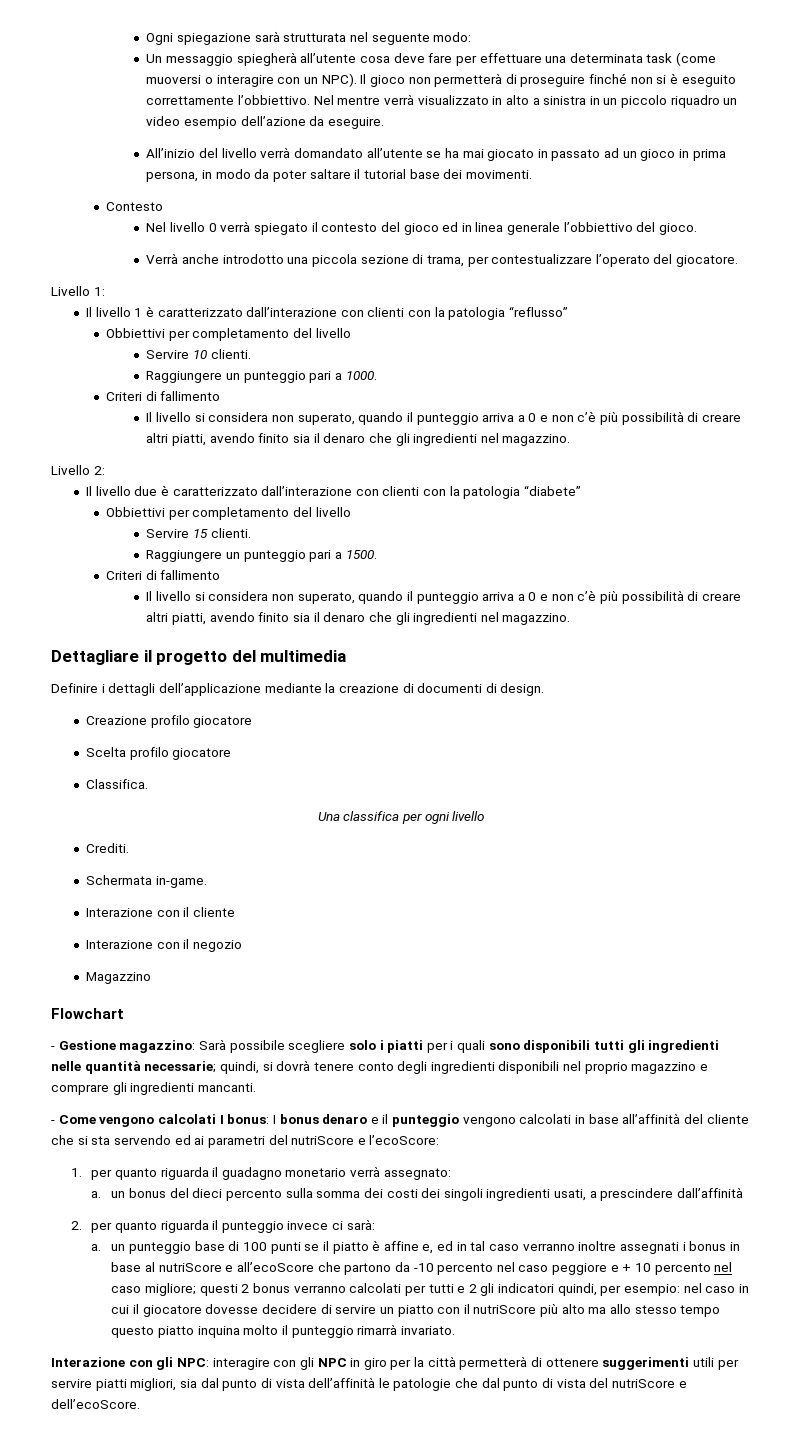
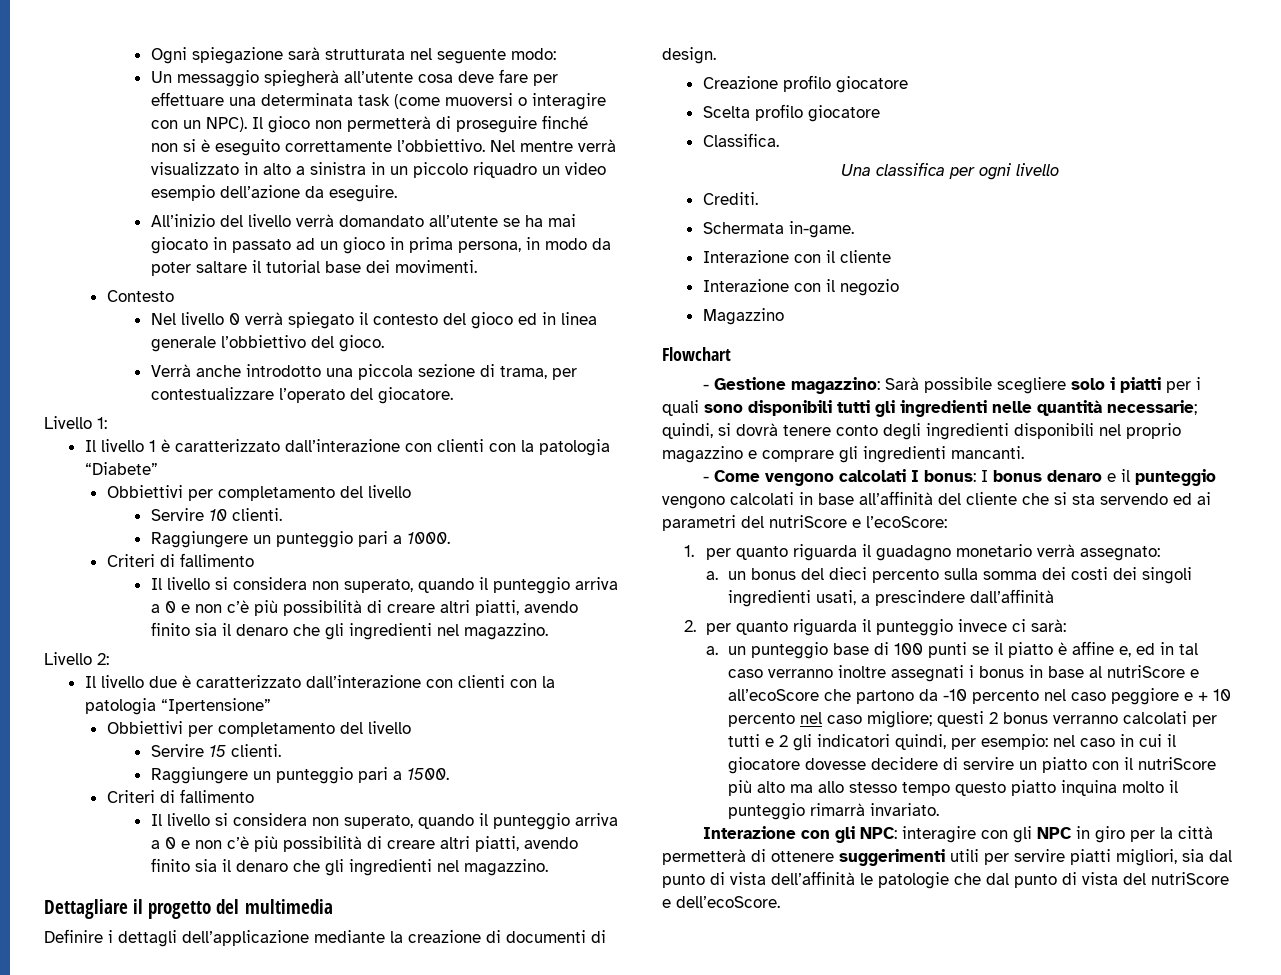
[509,306,569,317] “reflusso” -> [84,462,158,475] “Diabete”
[524,485,582,496] “diabete” -> [160,698,271,714] “Ipertensione”

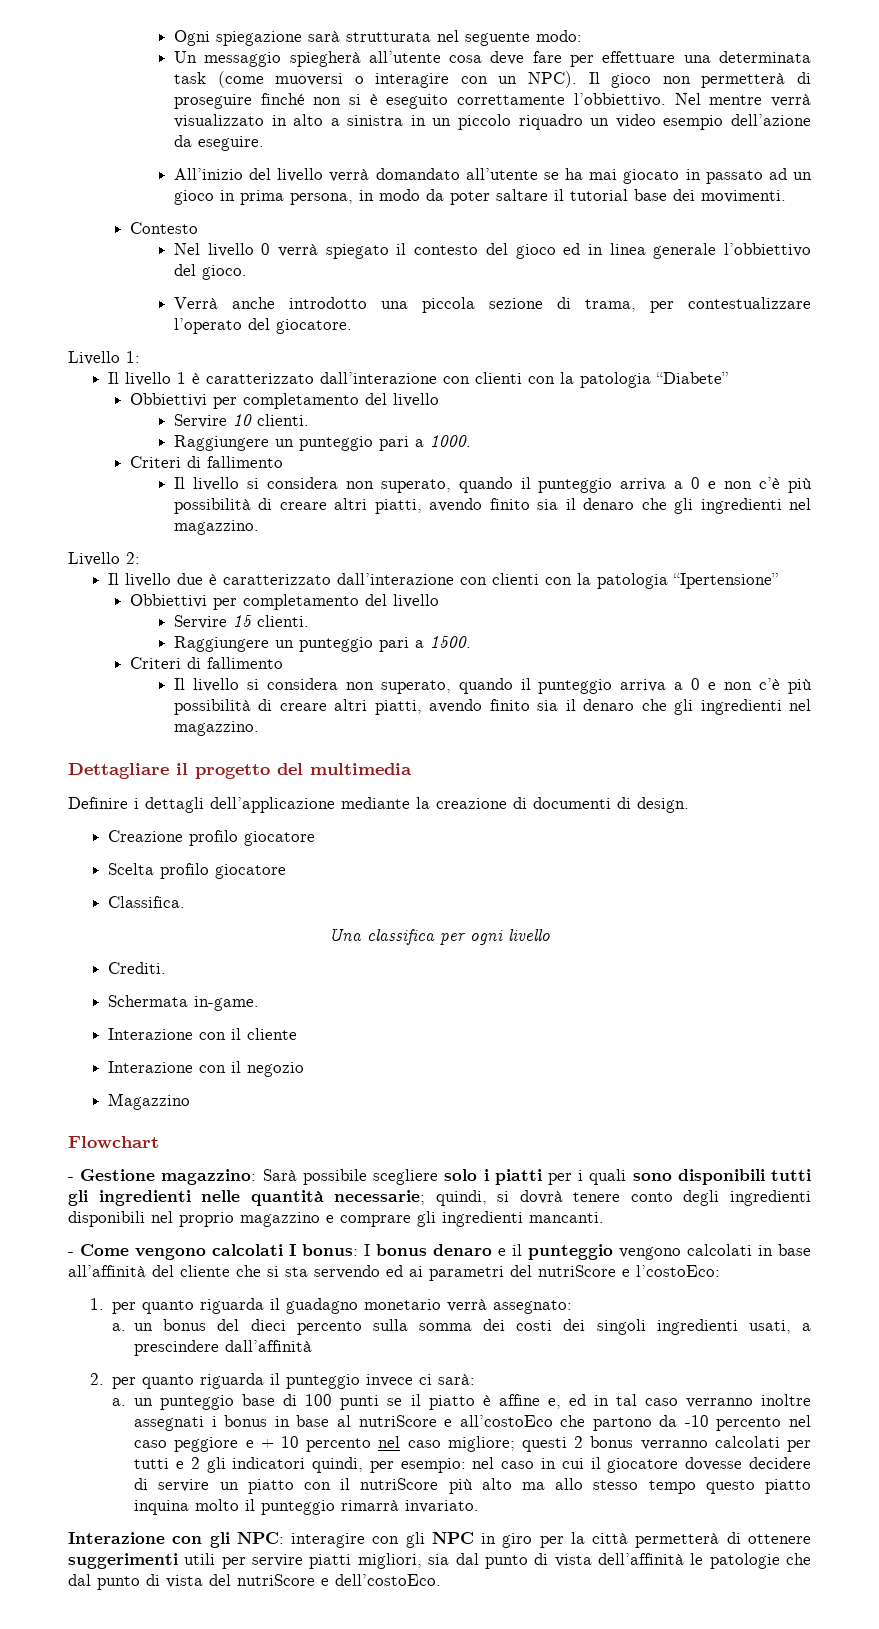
[866,516,947,528] l’ecoScore: -> [636,1265,720,1277] l’costoEco:
[727,689,819,701] all’ecoScore -> [459,1415,553,1427] all’costoEco
[676,896,780,908] dell’ecoScore. -> [335,1574,441,1586] dell’costoEco.

